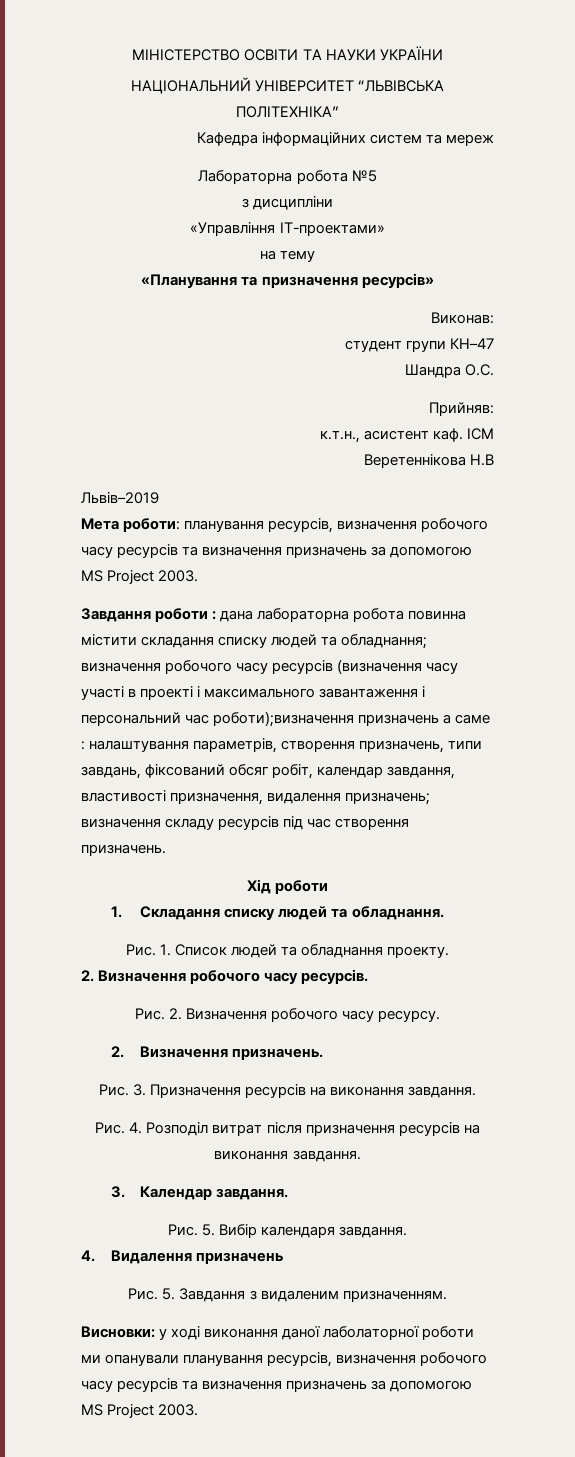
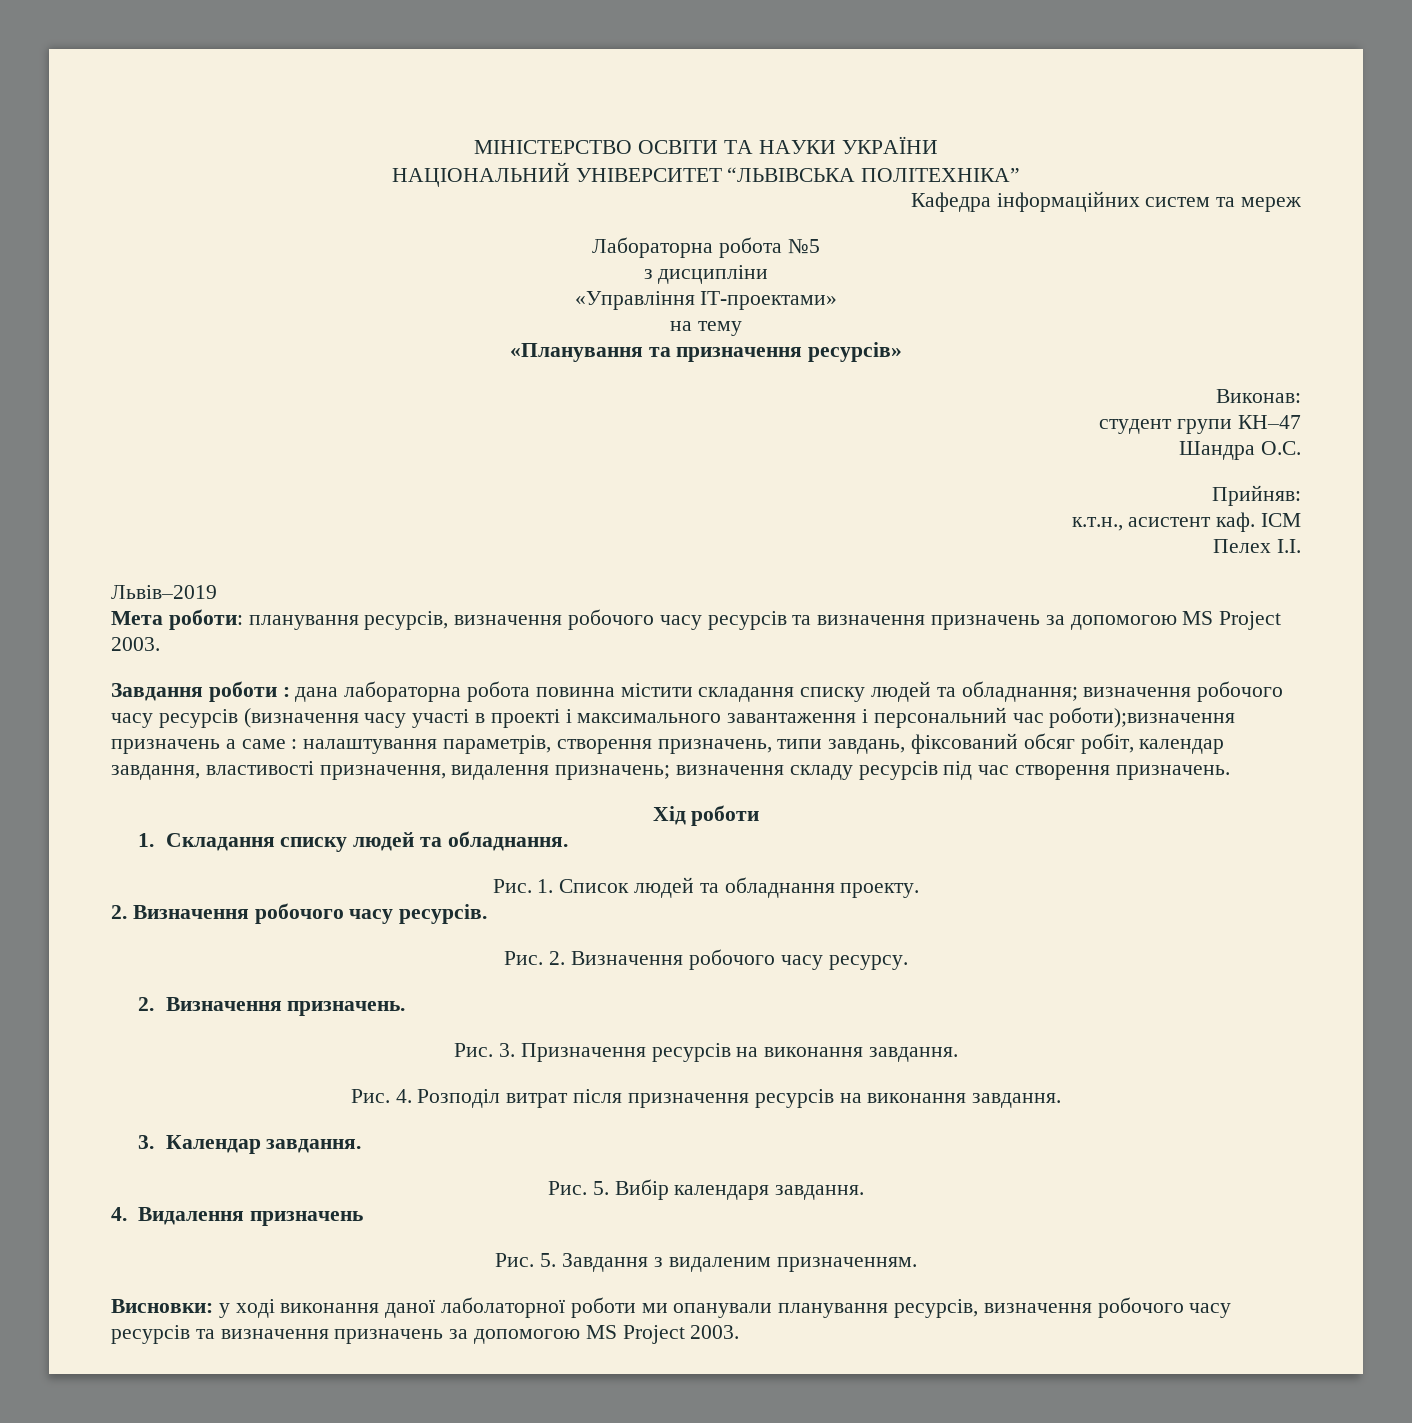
[363,454,494,468] Веретеннікова Н.В -> [1213,539,1301,553] Пелех І.І.

